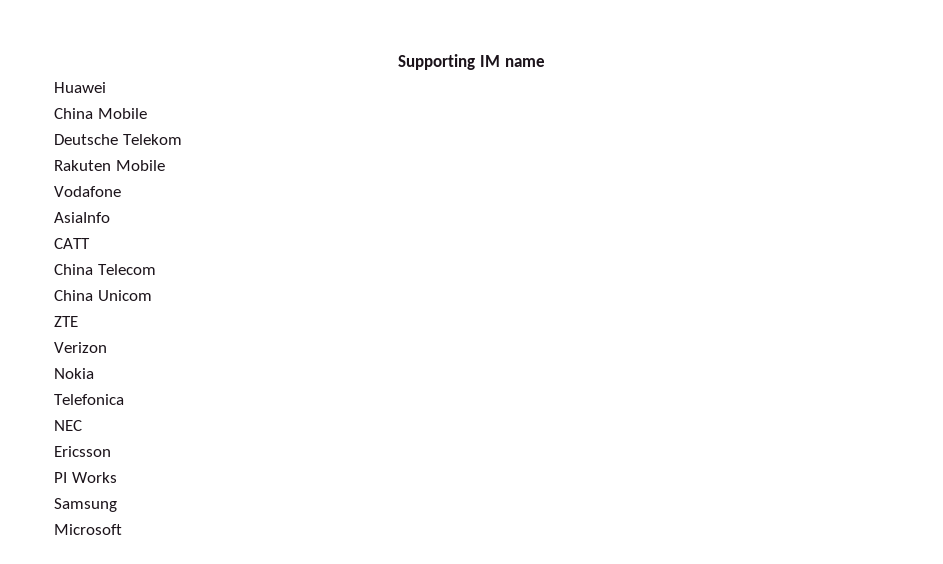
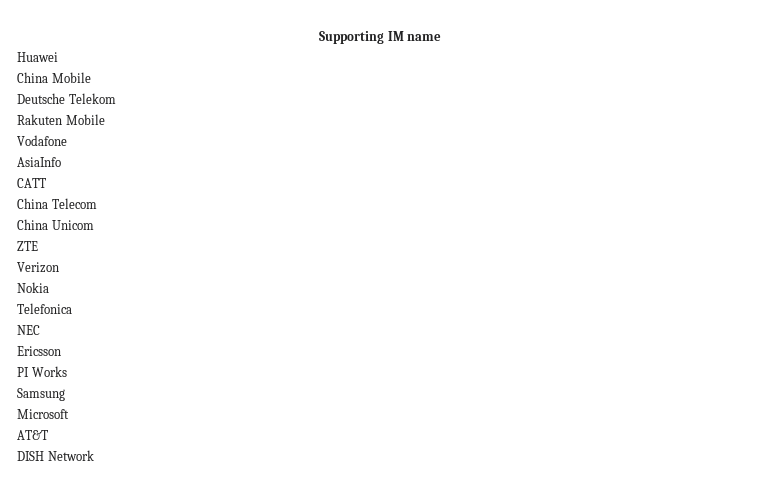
(122, 529) none -> [17,430,48,440] [17,450,94,461] // AT&T // DISH Network

